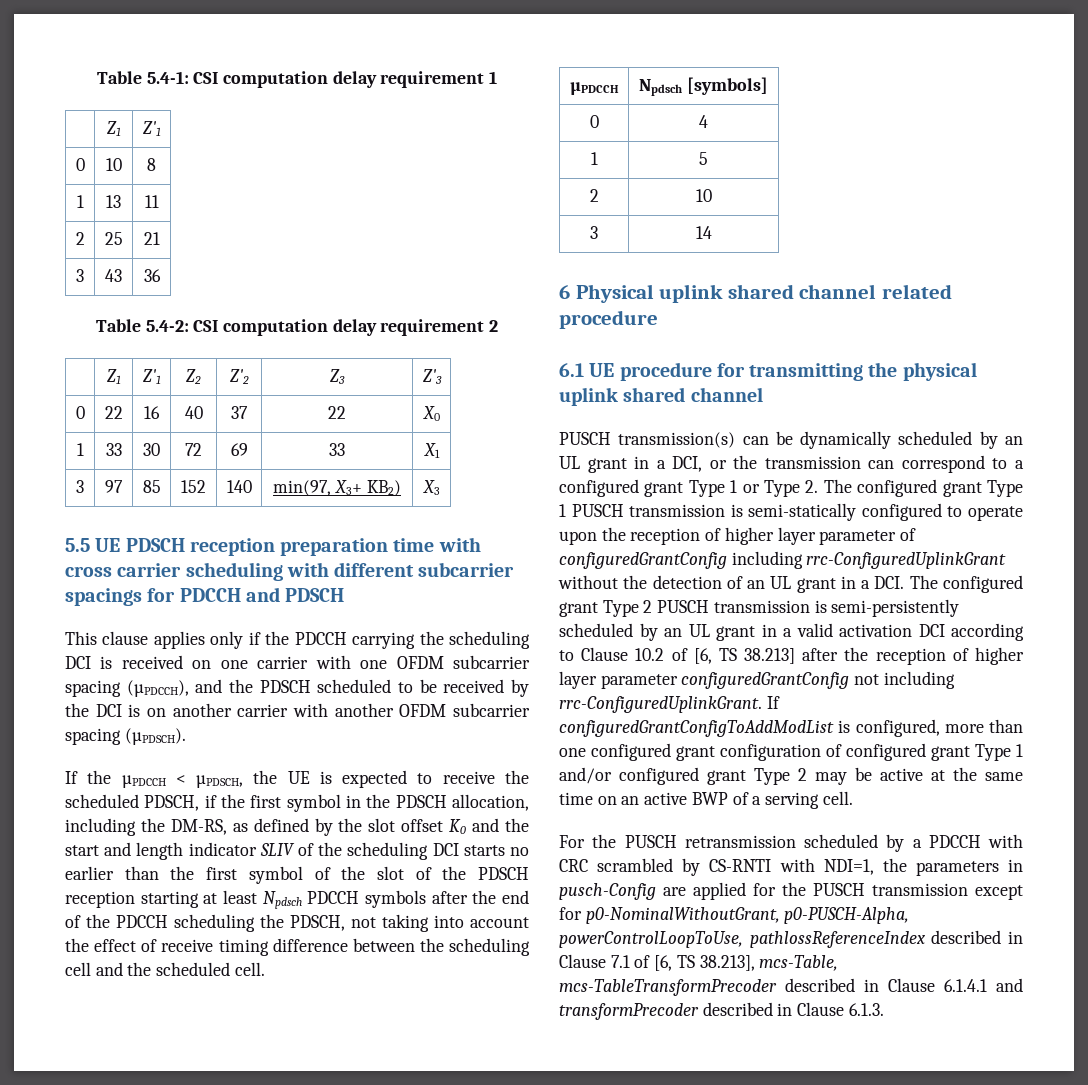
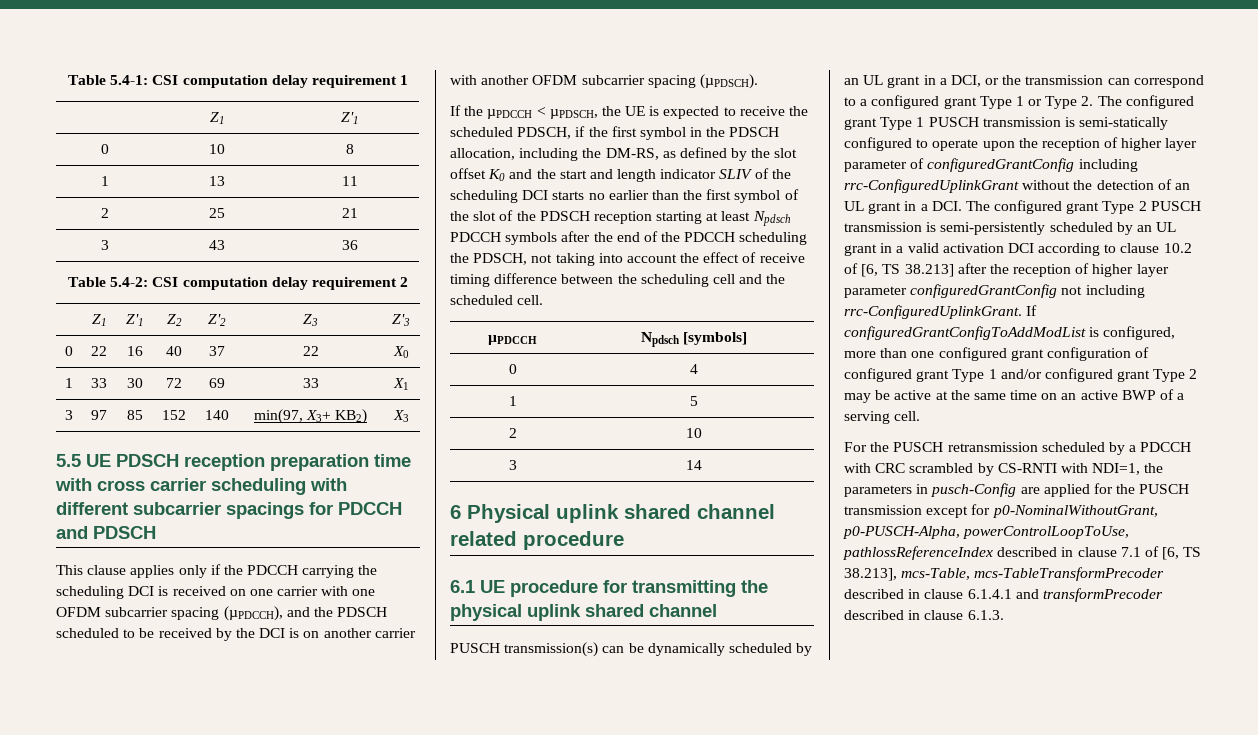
[581,647,629,661] Clause -> [1120,243,1160,253] clause
[559,954,606,968] Clause -> [1077,547,1117,557] clause
[888,978,935,992] Clause -> [924,589,964,599] clause
[797,1002,845,1016] Clause -> [924,610,964,620] clause

